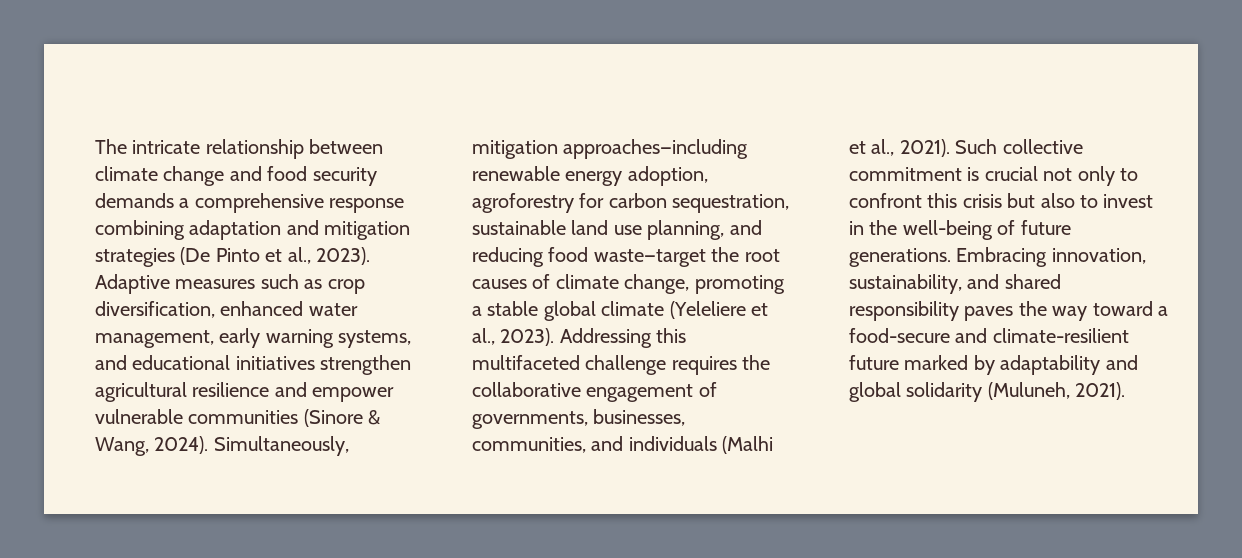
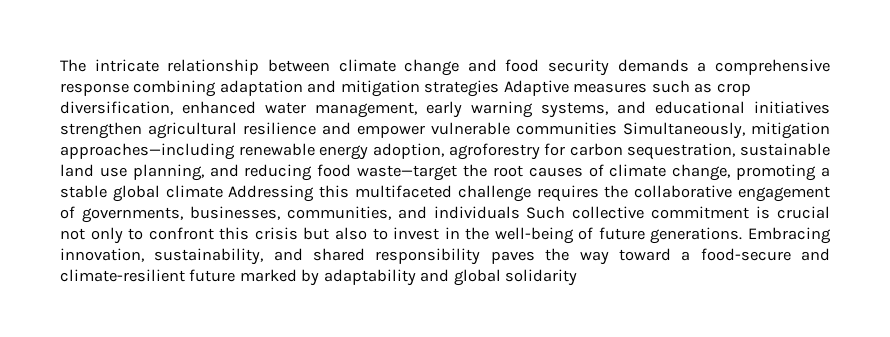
[180,247,370,265] (De Pinto et al., 2023). -> (500, 88) none
[303,409,381,427] [95,436,209,456] (Sinore & Wang, 2024). -> (617, 128) none
[669,301,768,319] [472,328,555,346] (Yeleliere et al., 2023). -> (223, 191) none
[722,436,774,454] [849,139,950,157] (Malhi et al., 2021). -> (520, 212) none
[987,382,1126,400] (Muluneh, 2021). -> (578, 277) none

